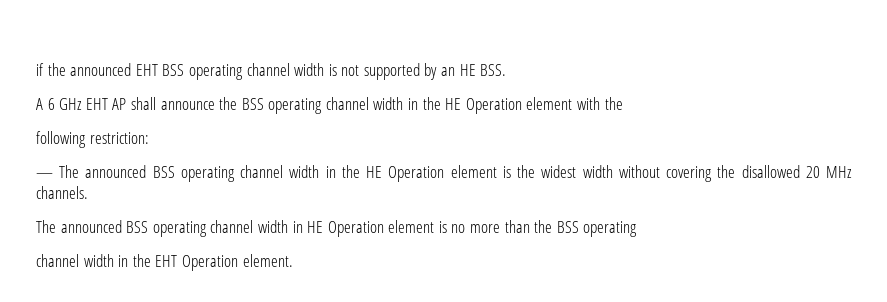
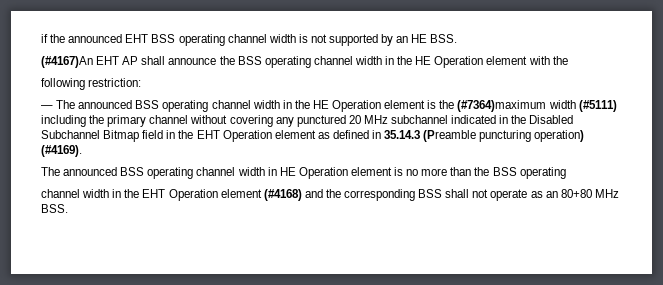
[36,98,83,110] A 6 GHz -> [41,56,93,68] (#4167)An
[541,165,852,182] [36,186,88,199] widest width without covering the disallowed 20 MHz channels. -> [457,100,617,112] [41,115,574,127] [41,130,585,142] [41,145,82,157] (#7364)maximum width (#5111) including the primary channel without covering any punctured 20 MHz subchannel indicated in the Disabled Subchannel Bitmap field in the EHT Operation element as defined in 35.14.3 (Preamble puncturing operation) (#4169).
[242,254,293,267] element. -> [220,189,619,201] [41,204,68,213] element (#4168) and the corresponding BSS shall not operate as an 80+80 MHz BSS.

